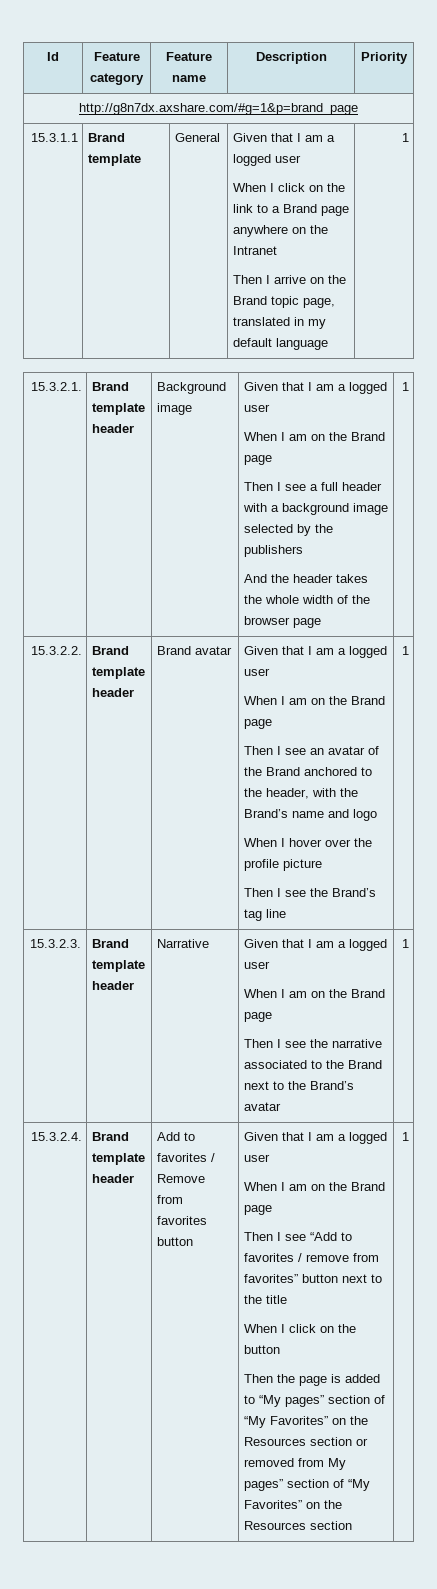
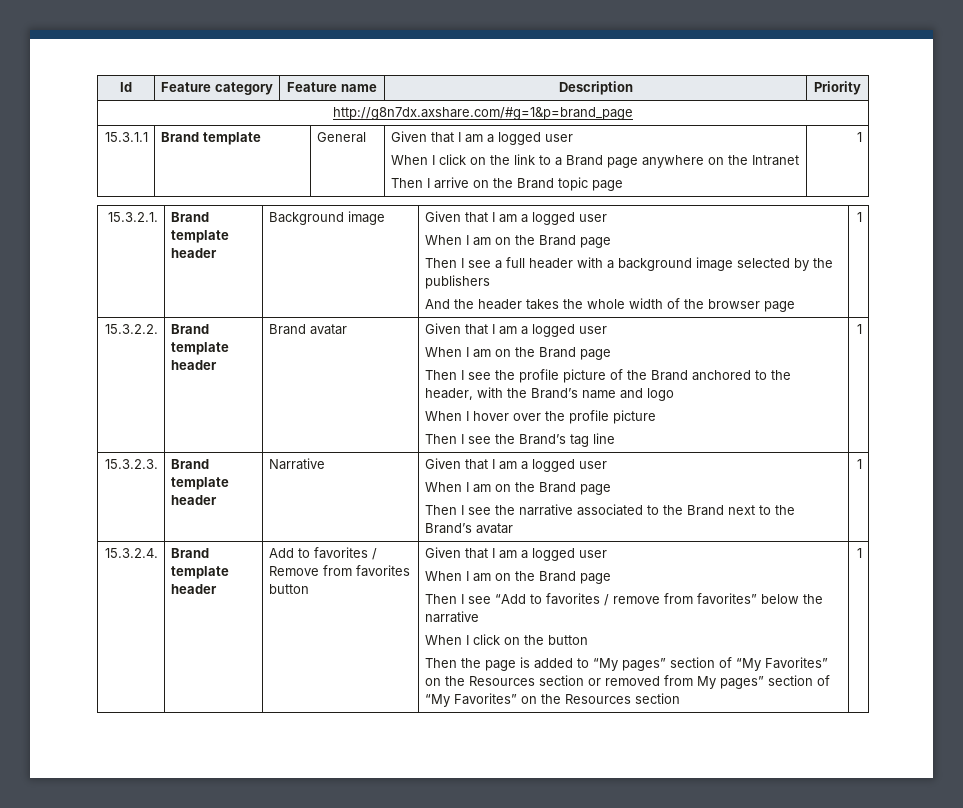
[302,298,335,308] [232,317,326,329] [232,338,328,350] page, translated in my default language -> [591,180,623,191] page
[309,746,365,755] an avatar -> [494,369,606,383] the profile picture
[301,1274,382,1283] [243,1295,287,1304] button next to the title -> [760,594,823,604] [424,611,479,623] below the narrative

